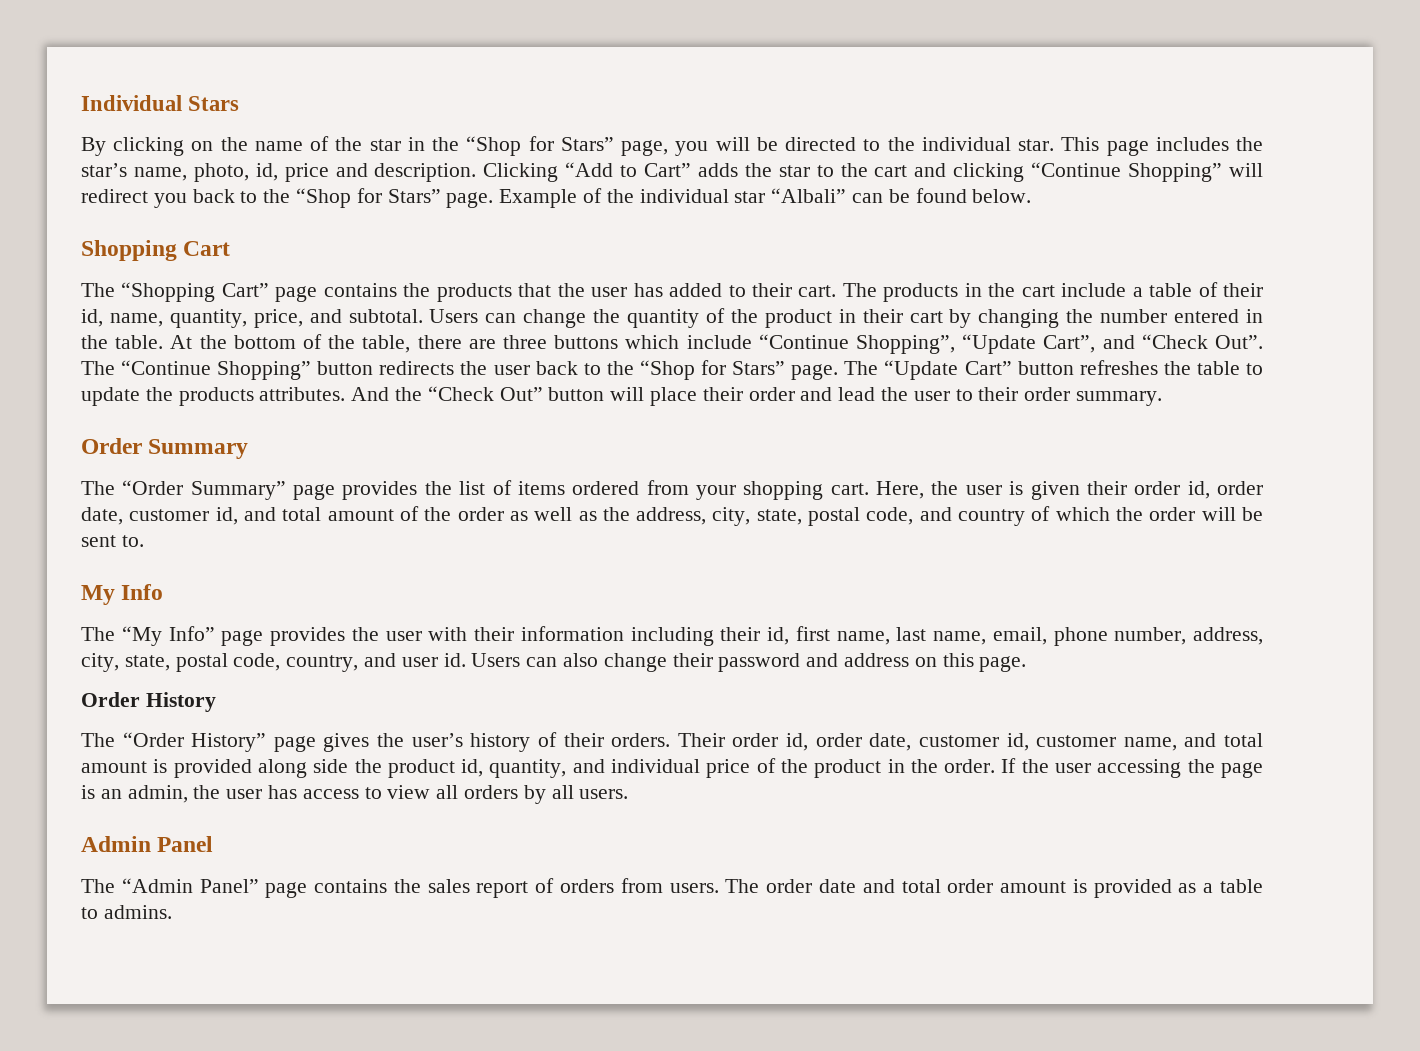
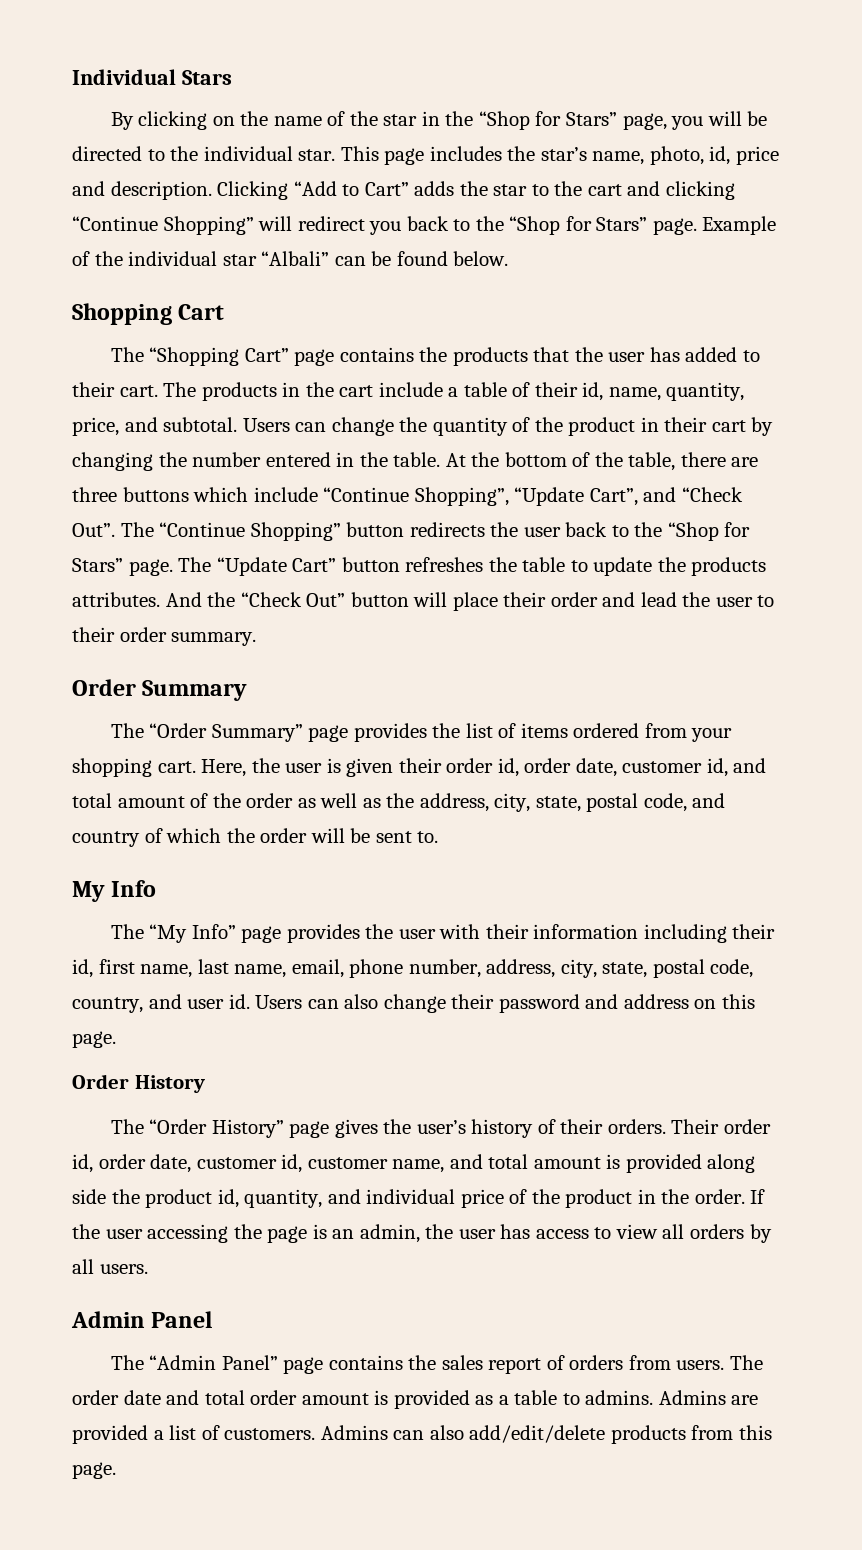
(172, 912) none -> [658,1390,759,1405] [72,1425,772,1444] [72,1462,116,1479] Admins are provided a list of customers. Admins can also add/edit/delete products from this page.

